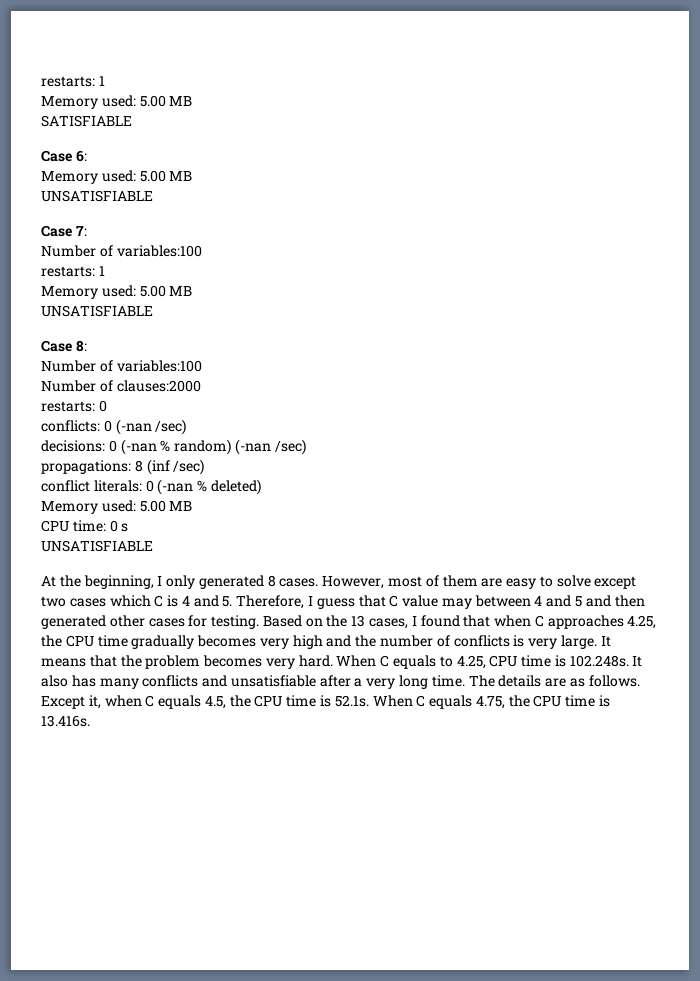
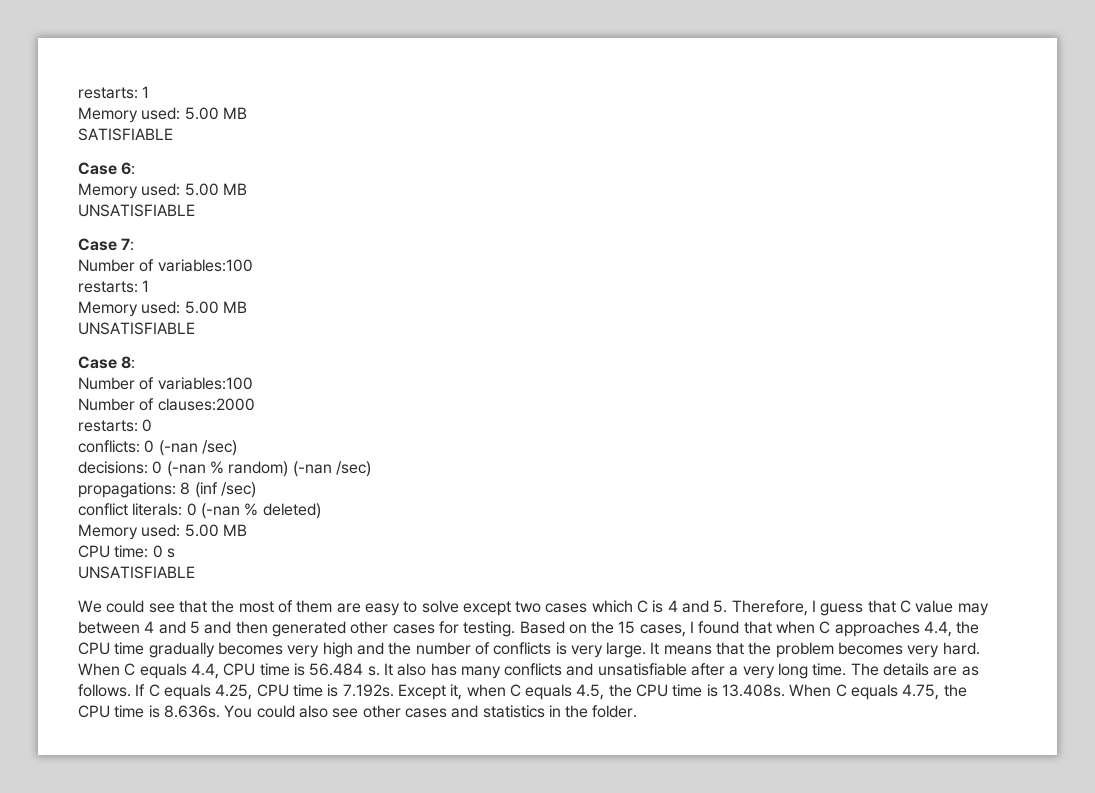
[41,575,385,589] At the beginning, I only generated 8 cases. However, -> [78,600,235,613] We could see that the
[351,615,366,627] 13 -> [618,621,636,634] 15
[627,615,657,629] 4.25, -> [924,621,953,637] 4.4,
[439,655,629,669] to 4.25, CPU time is 102.248s. -> [190,663,380,679] 4.4, CPU time is 56.484 s.
(640, 681) none -> [135,684,394,700] If C equals 4.25, CPU time is 7.192s.
[334,695,369,707] 52.1s. -> [722,684,786,697] 13.408s.
[41,715,90,727] 13.416s. -> [163,705,638,718] 8.636s. You could also see other cases and statistics in the folder.

